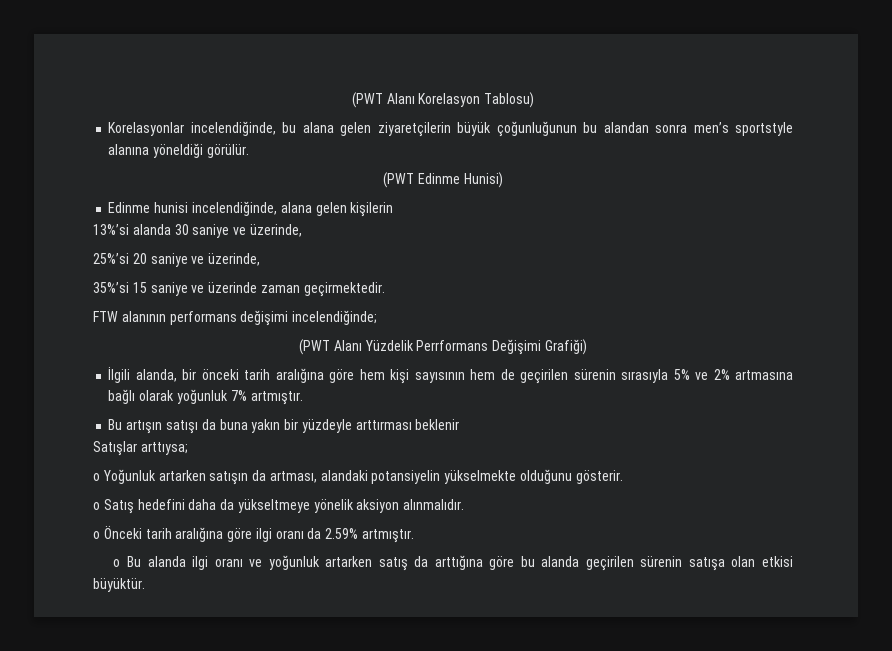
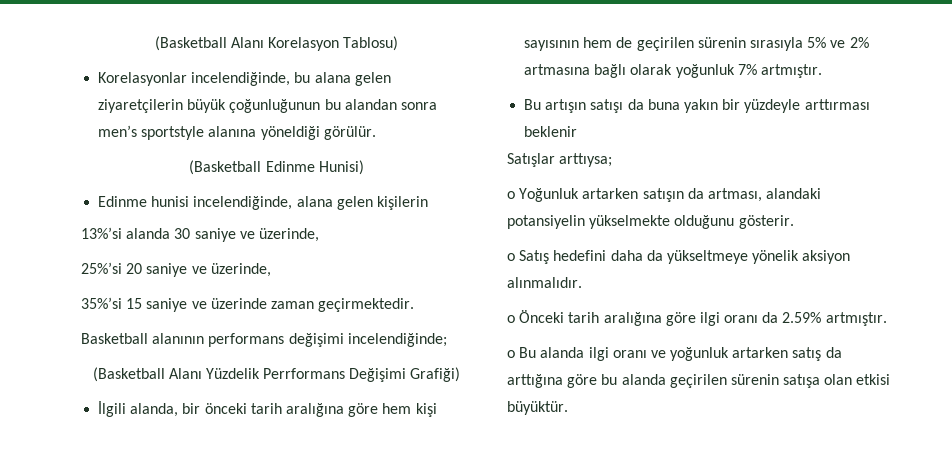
[351,92,383,108] (PWT -> [154,36,227,51] (Basketball
[383,172,415,188] (PWT -> [189,160,262,175] (Basketball
[93,311,118,322] FTW -> [81,333,148,344] Basketball
[299,339,331,355] (PWT -> [92,367,165,382] (Basketball

